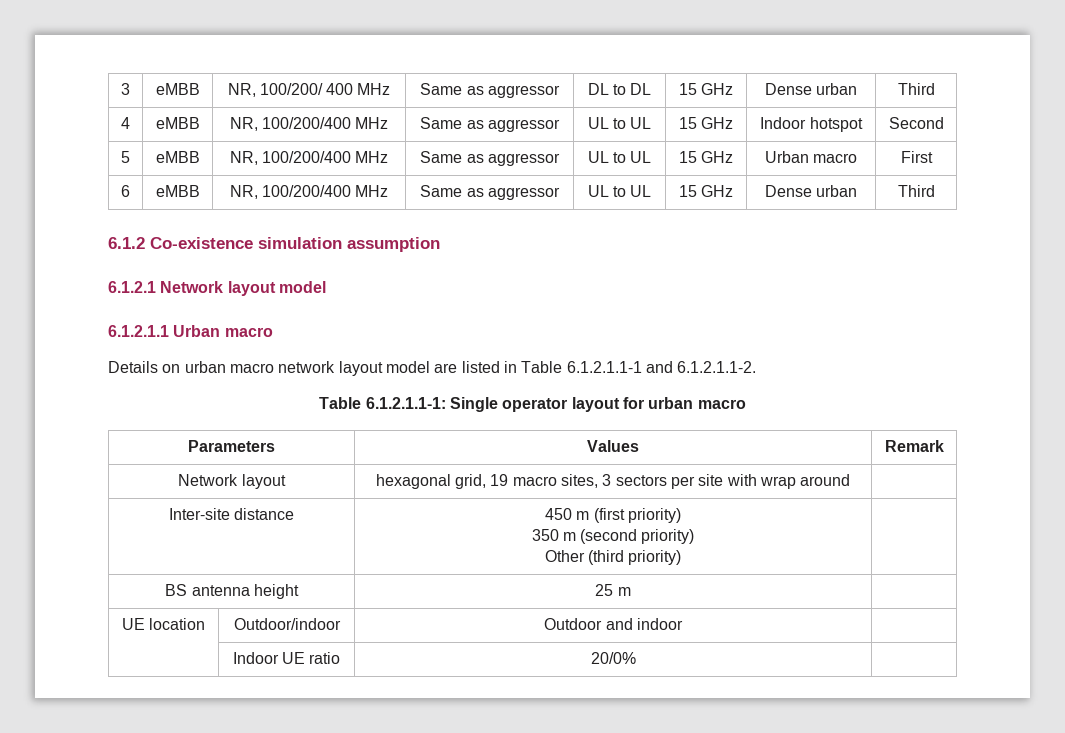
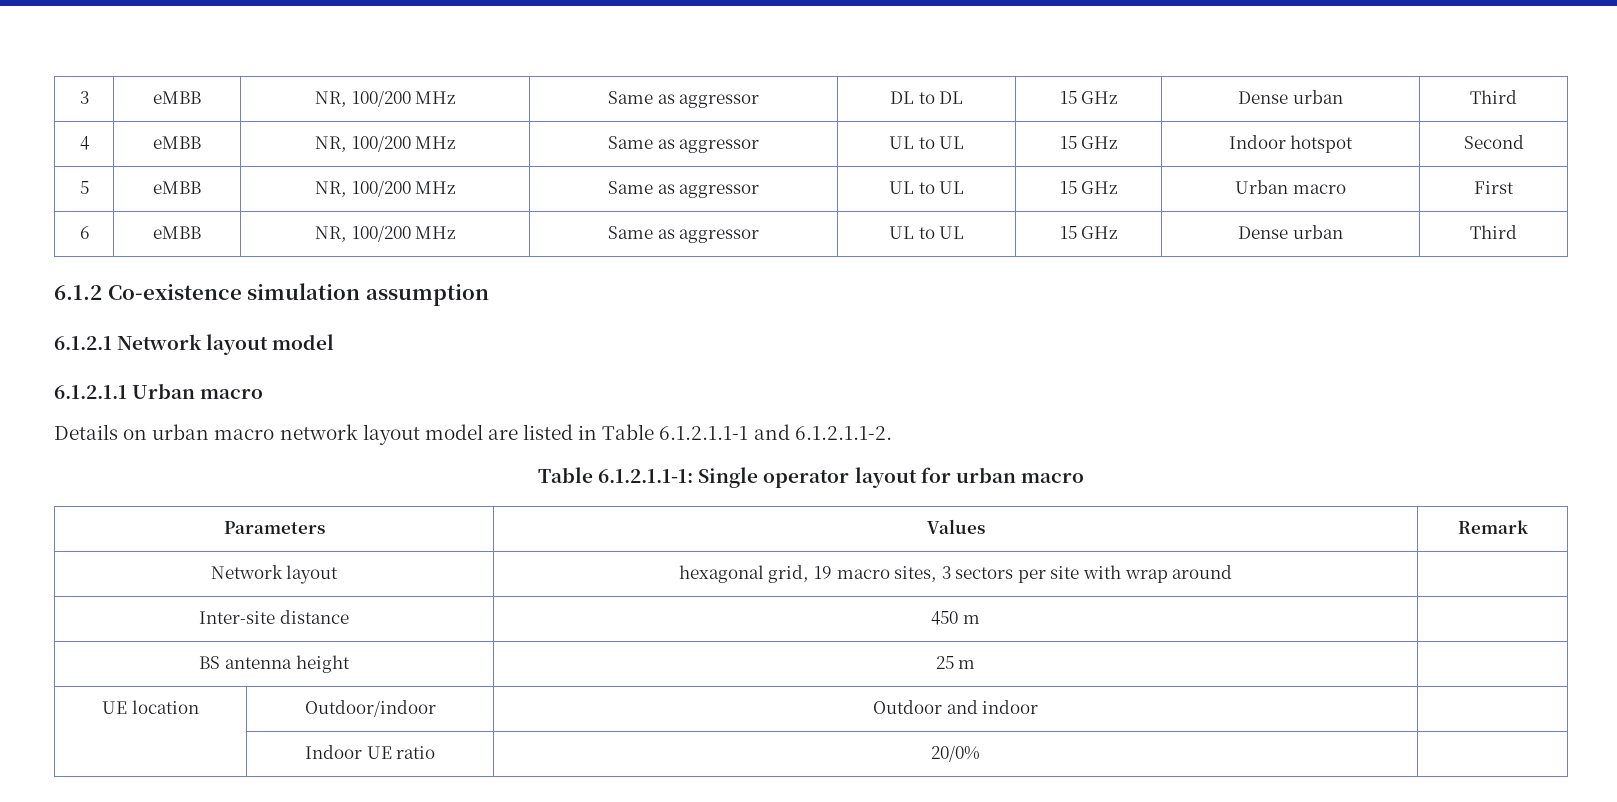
[259,83,354,95] 100/200/ 400 -> [351,90,411,107] 100/200
[262,117,351,129] 100/200/400 -> [351,135,411,152] 100/200
[262,151,351,163] 100/200/400 -> [351,180,411,197] 100/200
[262,185,351,197] 100/200/400 -> [351,225,411,242] 100/200
[593,508,681,523] [531,529,695,544] [544,550,682,565] (first priority) // 350 m (second priority) // Other (third priority) -> (980, 619) none

